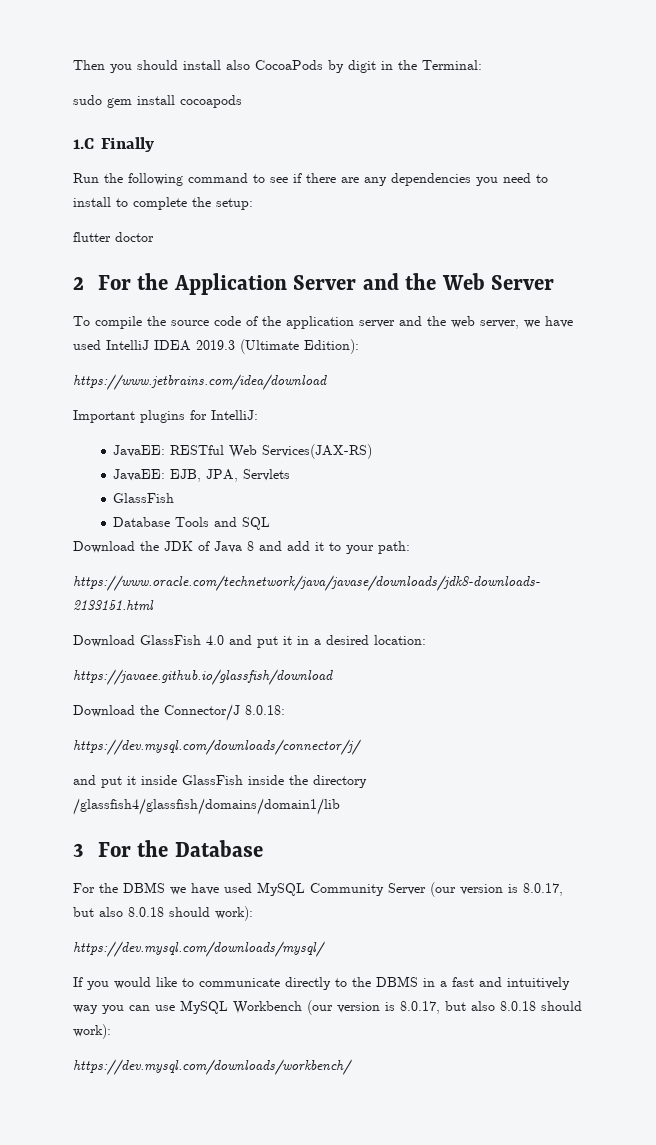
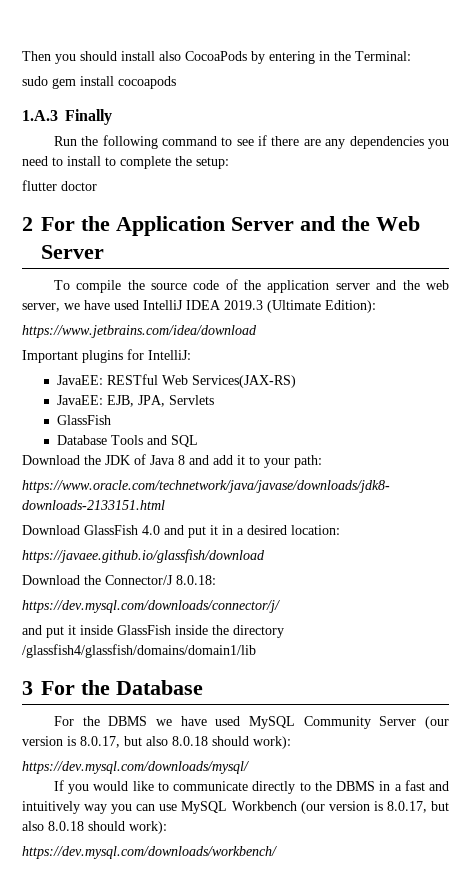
[348,60,376,73] digit -> [269,51,315,64] entering
[73,138,94,149] 1.C -> [22,110,58,121] 1.A.3

